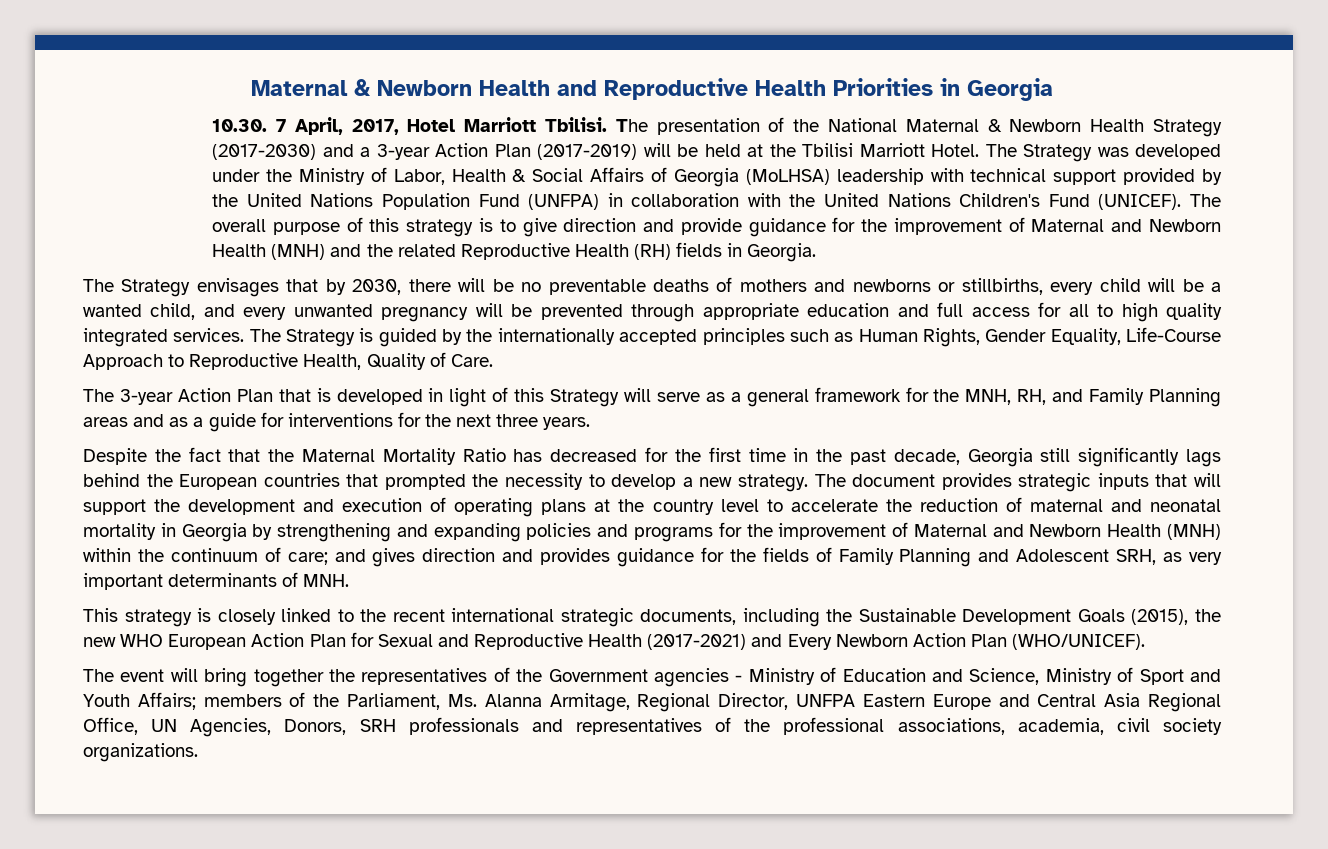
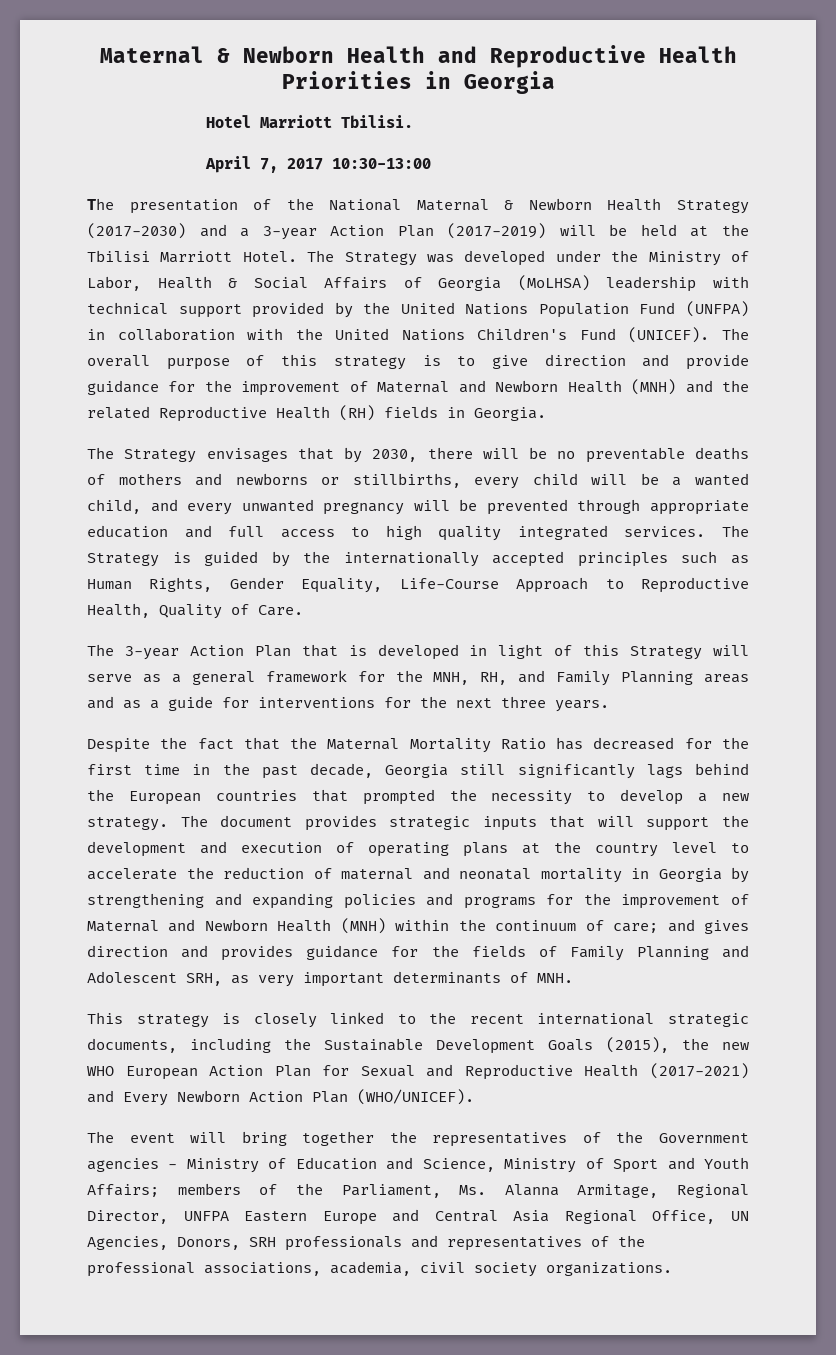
[212,117,399,135] 10.30. 7 April, 2017, -> (555, 82) none
(607, 124) none -> [205,156,432,173] // April 7, 2017 10:30-13:00 //
[1038,302,1089,317] for all -> (335, 533) none

